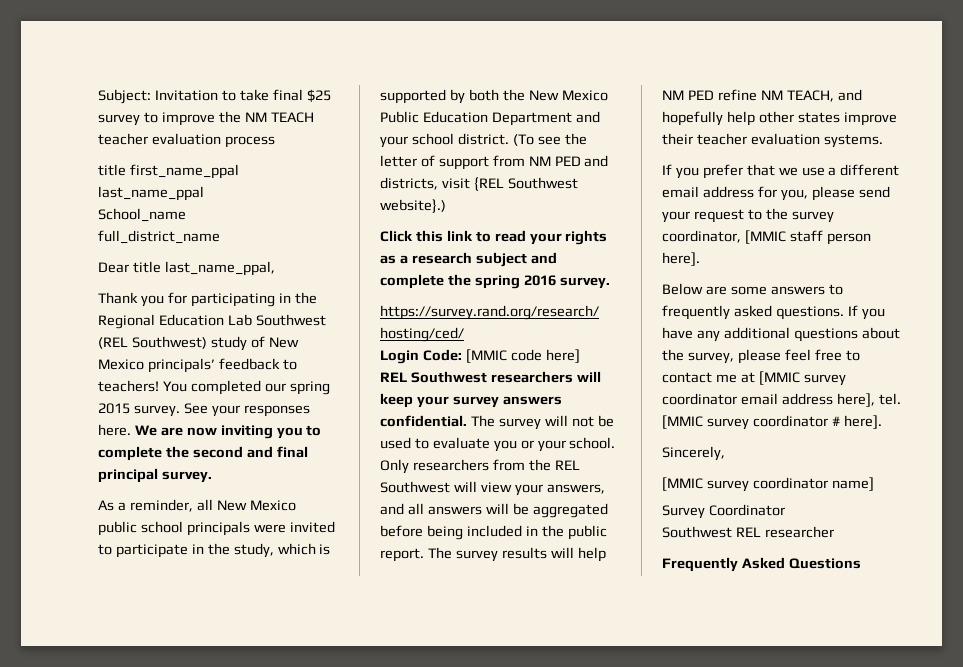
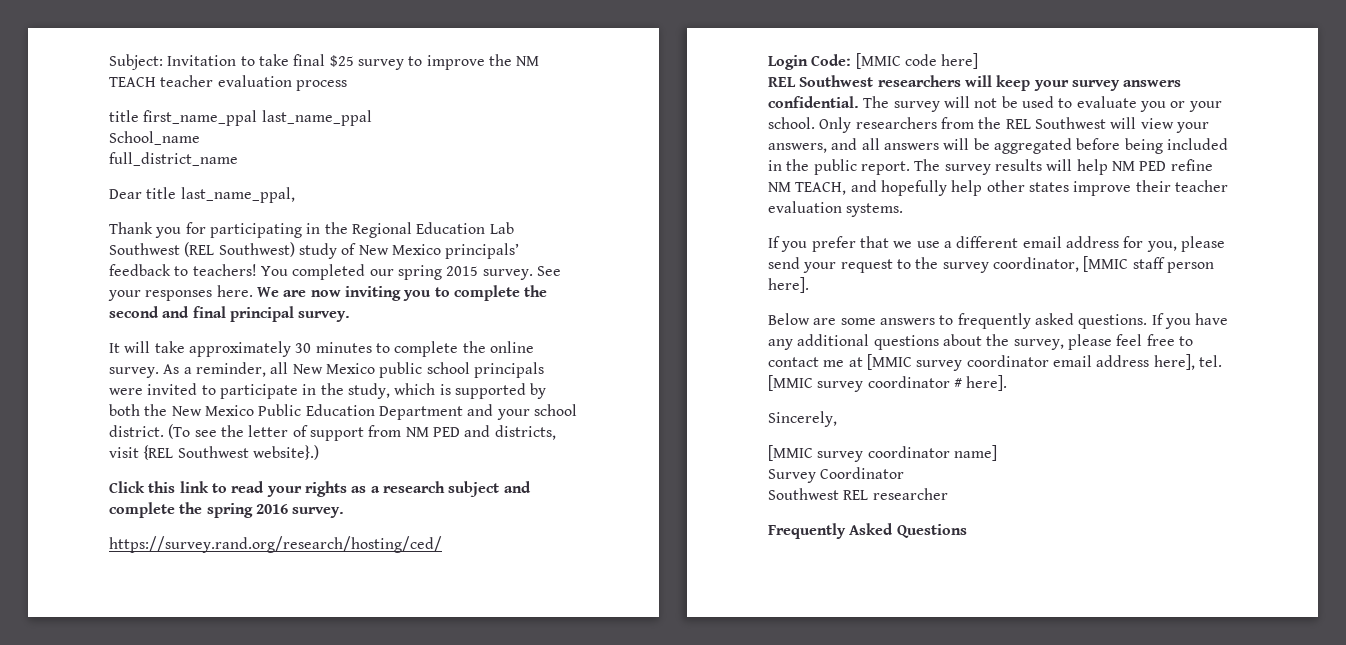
(212, 477) none -> [109,341,534,357] [109,367,159,378] It will take approximately 30 minutes to complete the online survey.

